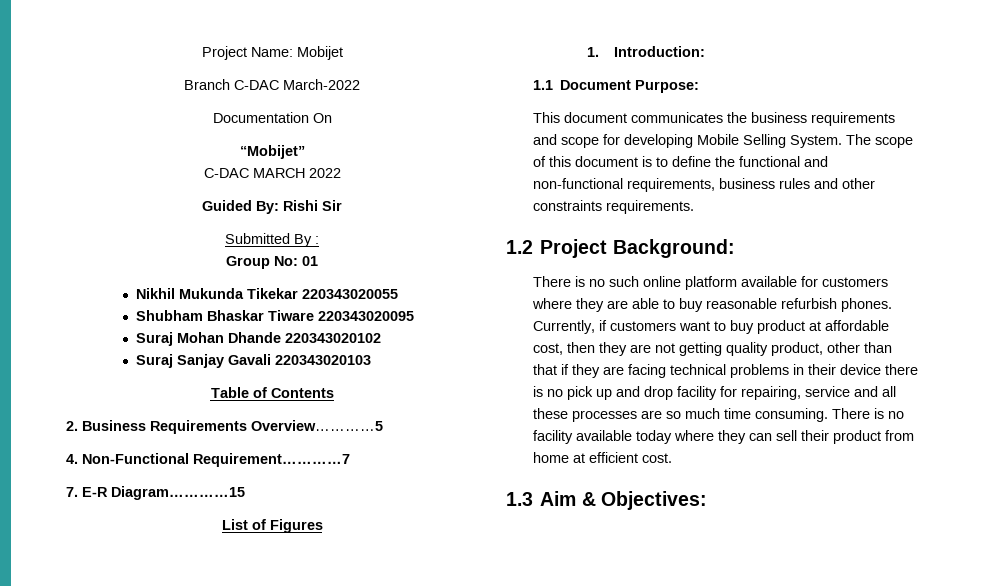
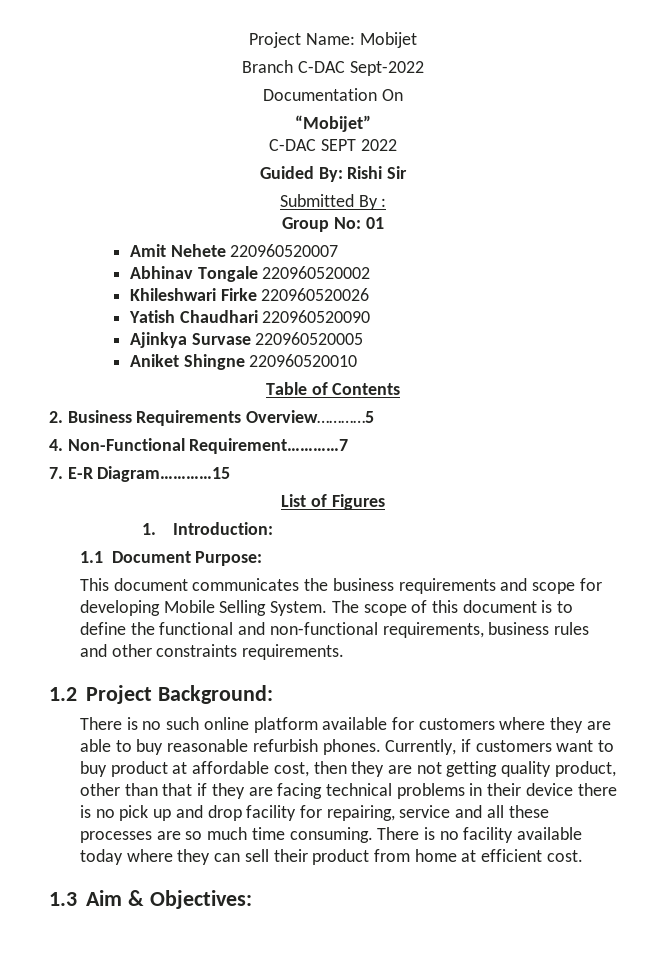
[283,79,360,90] March-2022 -> [349,61,424,76] Sept-2022
[252,168,305,178] MARCH -> [321,139,356,151] SEPT
[135,288,398,299] [135,310,414,321] [135,332,381,346] [135,354,371,368] Nikhil Mukunda Tikekar 220343020055 // Shubham Bhaskar Tiware 220343020095 // Suraj Mohan Dhande 220343020102 // Suraj Sanjay Gavali 220343020103 -> [130,244,339,257] [130,266,371,282] [130,288,370,301] [129,310,371,323] [130,332,364,348] [130,354,358,370] Amit Nehete 220960520007 // Abhinav Tongale 220960520002 // Khileshwari Firke 220960520026 // Yatish Chaudhari 220960520090 // Ajinkya Survase 220960520005 // Aniket Shingne 220960520010

